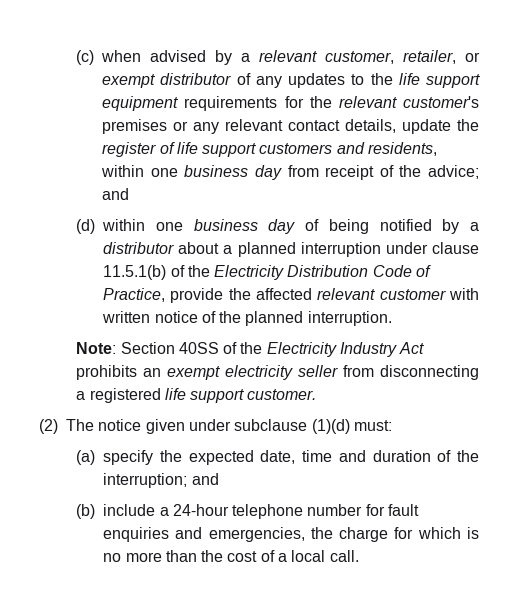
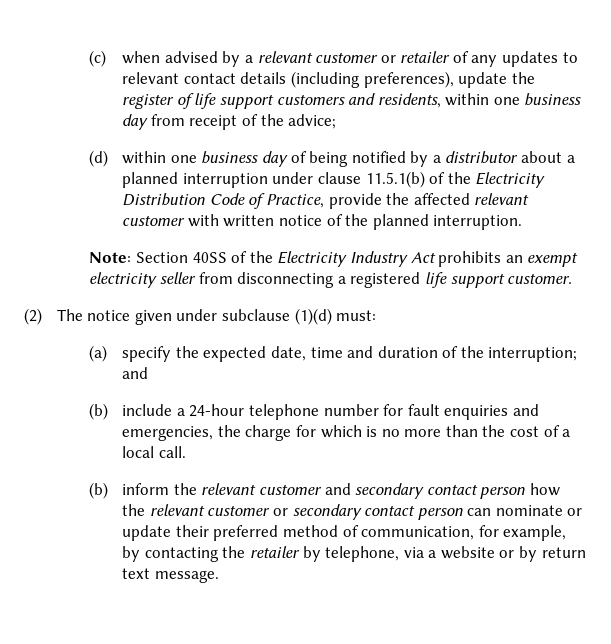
[325,50,480,64] [102,73,481,88] [102,96,479,111] [102,119,397,134] customer, retailer, or exempt distributor of any updates to the life support equipment requirements for the relevant customer's premises or any relevant contact details, -> [315,51,578,67] [122,71,454,88] customer or retailer of any updates to relevant contact details (including preferences),
[102,188,130,200] and -> (337, 121) none
(359, 556) none -> [89,482,560,499] [122,504,583,520] [122,525,567,541] [122,546,586,562] [122,568,219,583] // (b) inform the relevant customer and secondary contact person how the relevant customer or secondary contact person can nominate or update their preferred method of communication, for example, by contacting the retailer by telephone, via a website or by return text message.

